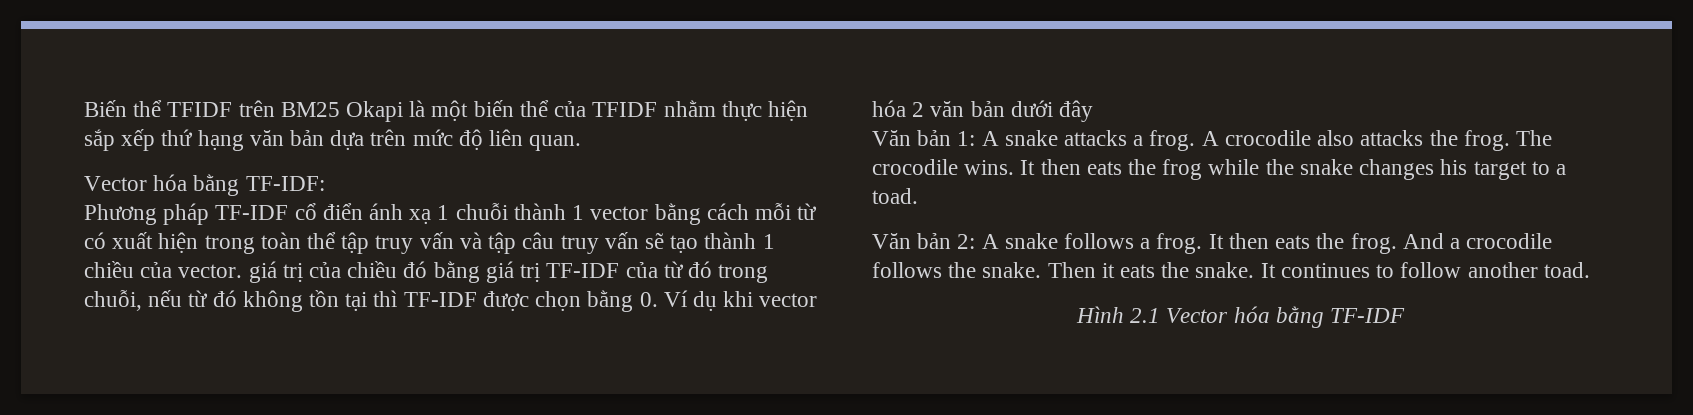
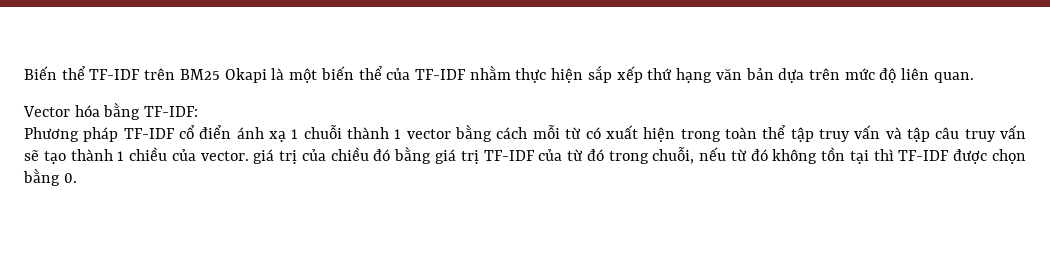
[167,102,233,117] TFIDF -> [89,69,141,80] TF-IDF
[592,102,658,117] TFIDF -> [414,69,466,80] TF-IDF
[663,290,818,311] [872,100,1094,122] [872,130,1552,151] [872,159,1566,180] [872,188,918,204] [872,233,1553,254] [872,262,1590,278] [1075,306,1406,328] Ví dụ khi vector hóa 2 văn bản dưới đây // Văn bản 1: A snake attacks a frog. A crocodile also attacks the frog. The crocodile wins. It then eats the frog while the snake changes his target to a toad. // Văn bản 2: A snake follows a frog. It then eats the frog. And a crocodile follows the snake. Then it eats the snake. It continues to follow another toad. // Hình 2.1 Vector hóa bằng TF-IDF -> (77, 178) none

